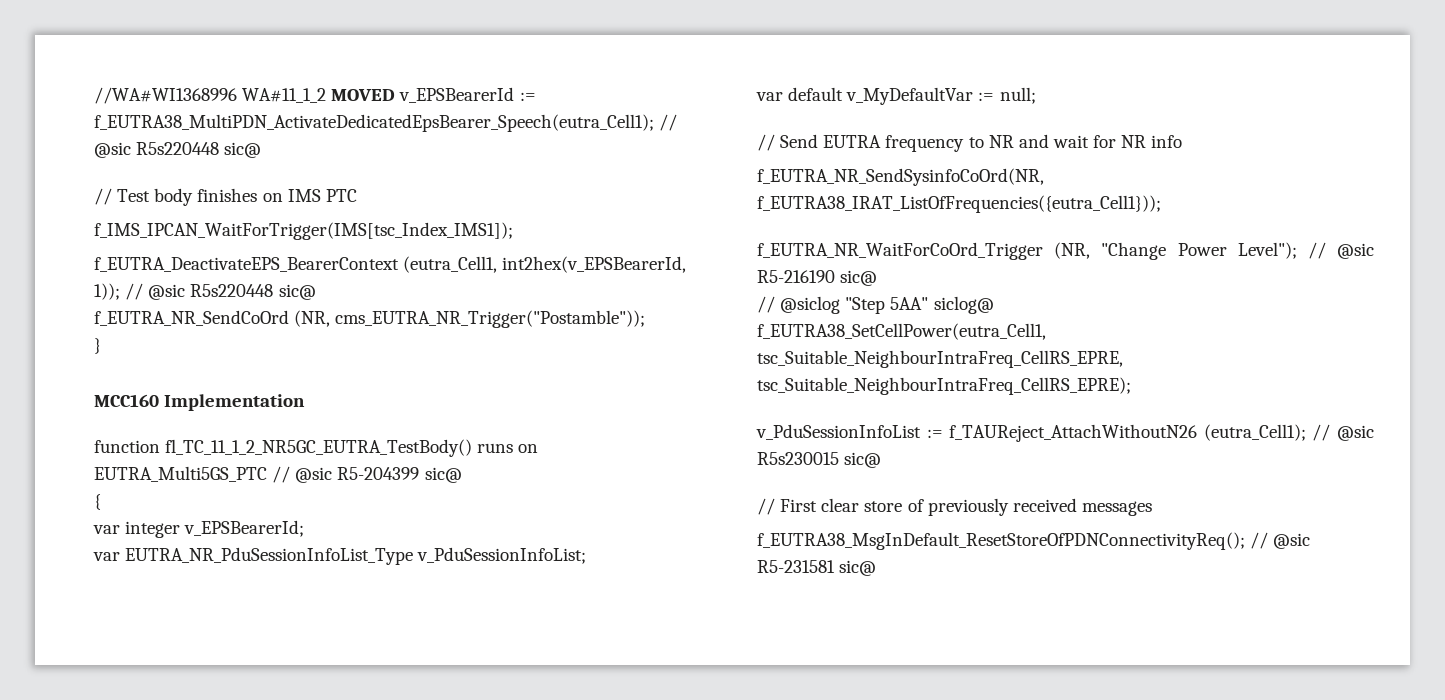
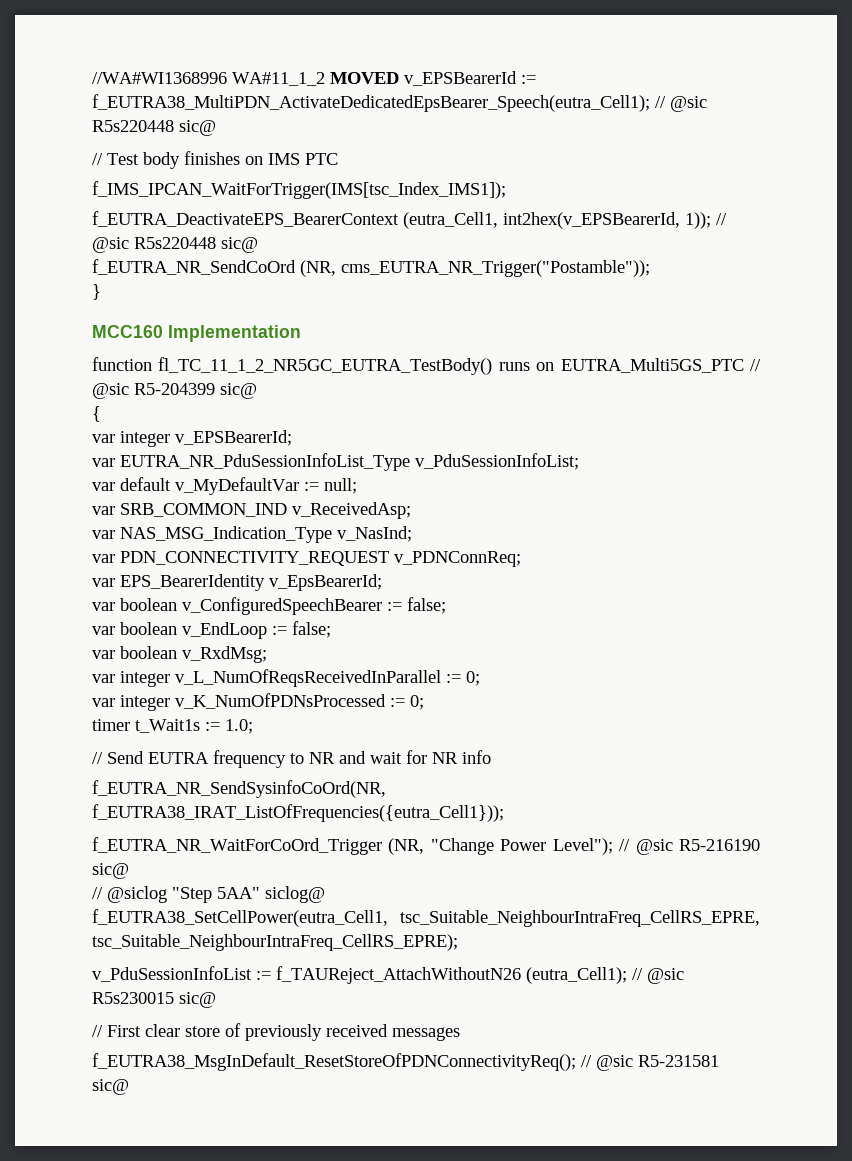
(1036, 95) none -> [92,502,411,519] [92,526,412,543] [92,551,521,567] [92,574,382,591] [92,597,446,615] [92,621,331,639] [92,646,267,663] [92,669,480,687] [92,693,424,711] [92,719,253,734] // var SRB_COMMON_IND v_ReceivedAsp; // var NAS_MSG_Indication_Type v_NasInd; // var PDN_CONNECTIVITY_REQUEST v_PDNConnReq; // var EPS_BearerIdentity v_EpsBearerId; // var boolean v_ConfiguredSpeechBearer := false; // var boolean v_EndLoop := false; // var boolean v_RxdMsg; // var integer v_L_NumOfReqsReceivedInParallel := 0; // var integer v_K_NumOfPDNsProcessed := 0; // timer t_Wait1s := 1.0;

